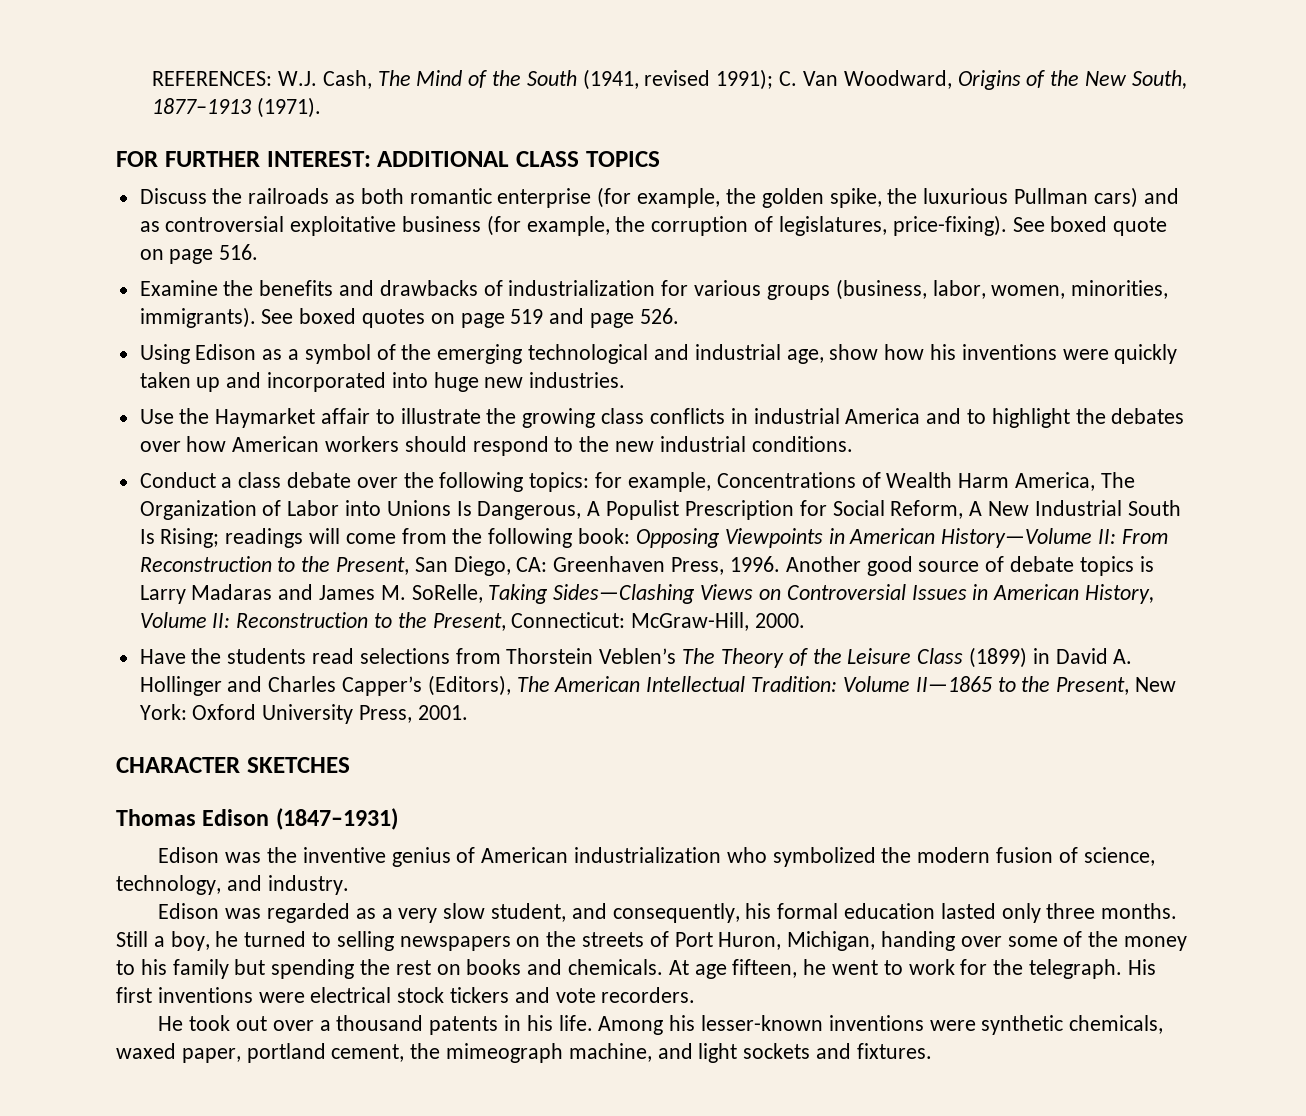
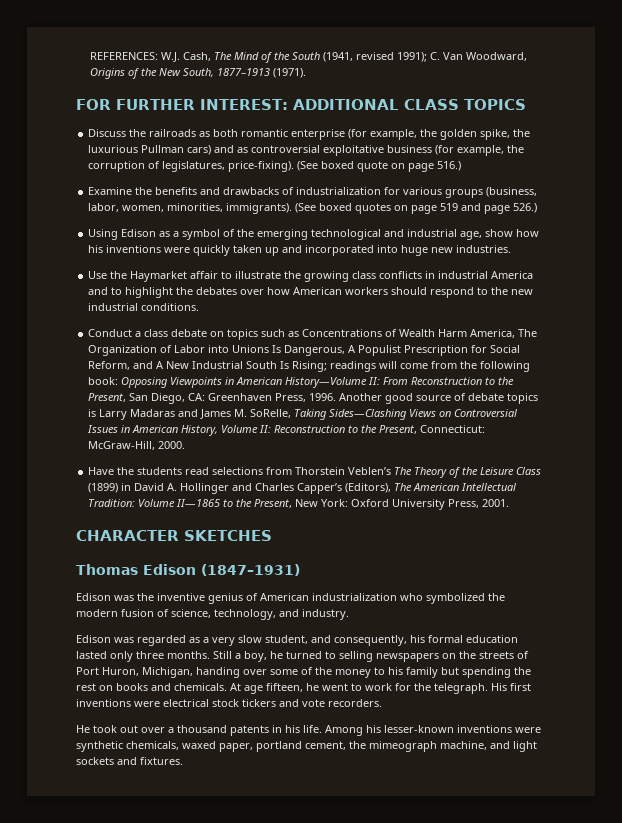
[1012,217,1045,232] See -> [297,161,319,171] (See
[219,244,259,260] 516. -> [437,161,462,171] 516.)
[261,309,294,324] See -> [295,203,317,213] (See
[639,308,679,324] 526. -> [513,203,538,213] 526.)
[356,472,711,492] over the following topics: for example, -> [210,329,300,340] on topics such as
(964, 509) none -> [133,361,154,369] and

